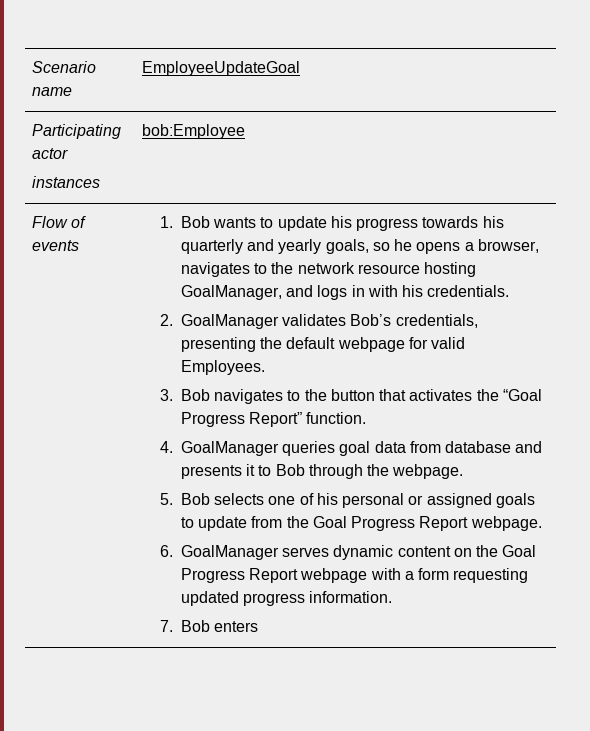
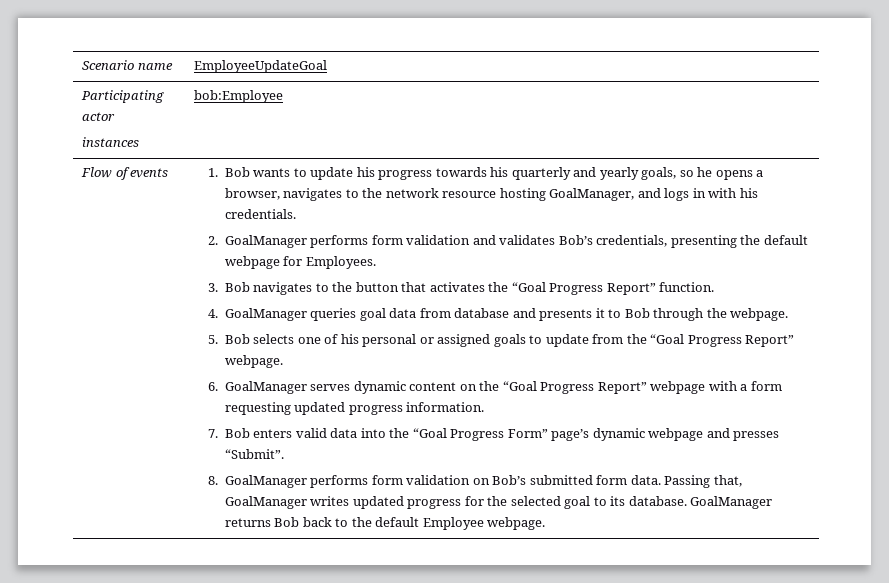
(279, 321) none -> [310,235,496,248] performs form validation and
[431,337,466,349] valid -> (303, 261) none
[312,516,469,531] Goal Progress Report -> [650,334,795,347] “Goal Progress Report”
[502,545,537,557] [180,568,298,583] Goal Progress Report -> [502,381,647,394] “Goal Progress Report”
(258, 626) none -> [295,428,780,441] [224,449,284,459] [208,475,742,488] [224,496,773,509] [224,517,546,530] valid data into the “Goal Progress Form” page’s dynamic webpage and presses “Submit”. // 8. GoalManager performs form validation on Bob’s submitted form data. Passing that, GoalManager writes updated progress for the selected goal to its database. GoalManager returns Bob back to the default Employee webpage.

